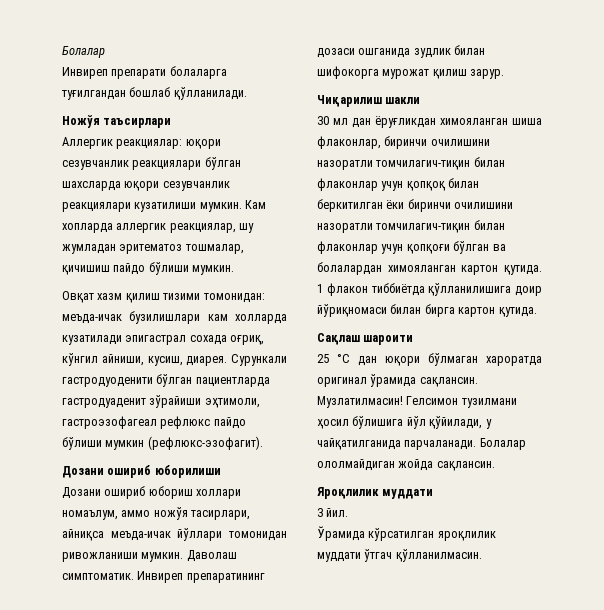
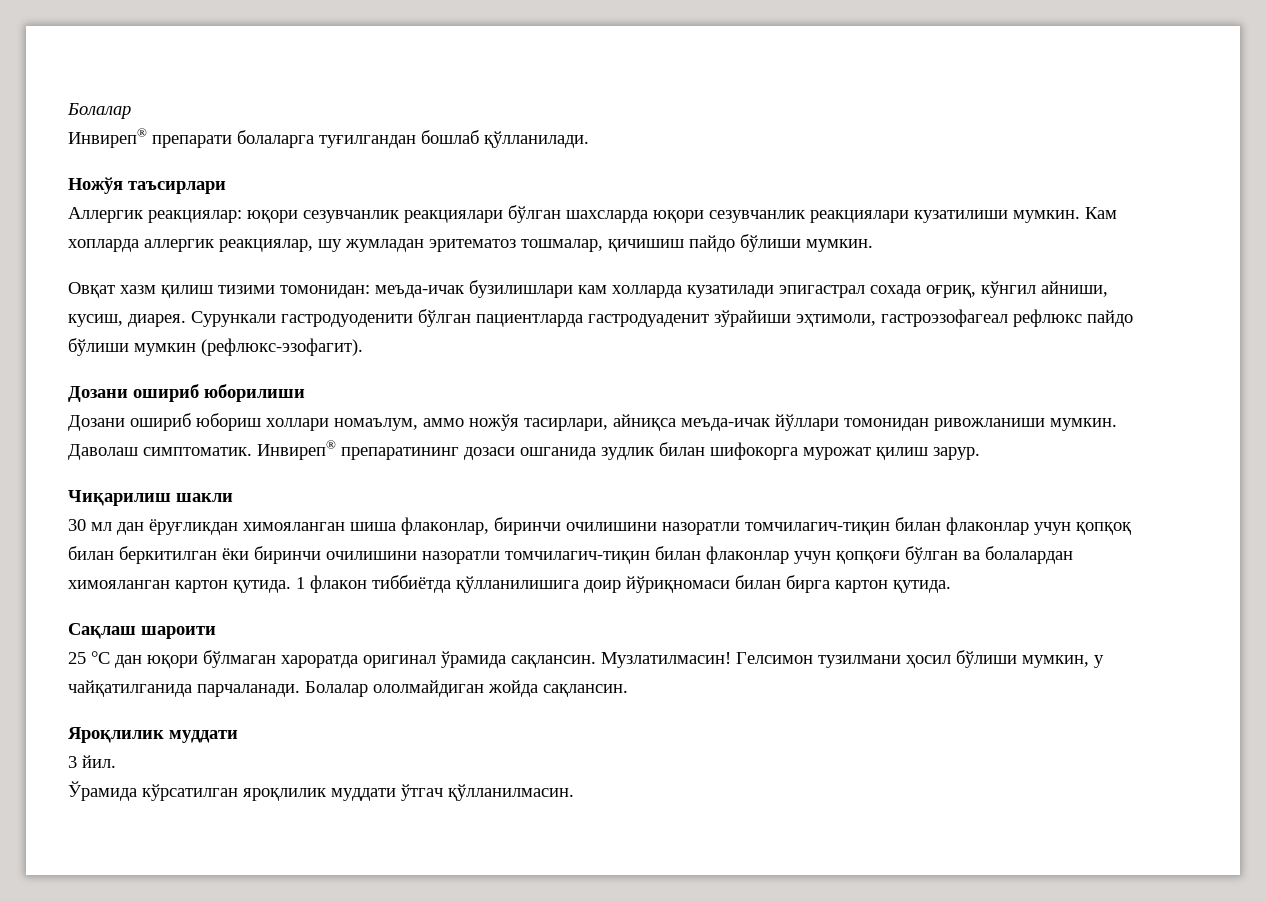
[62,67,108,79] Инвиреп -> [68,128,147,148] Инвиреп®
[137,571,184,583] Инвиреп -> [257,440,336,460] Инвиреп®
[352,416,483,429] бўлишига йўл қўйилади, -> [956,650,1089,668] бўлиши мумкин,

